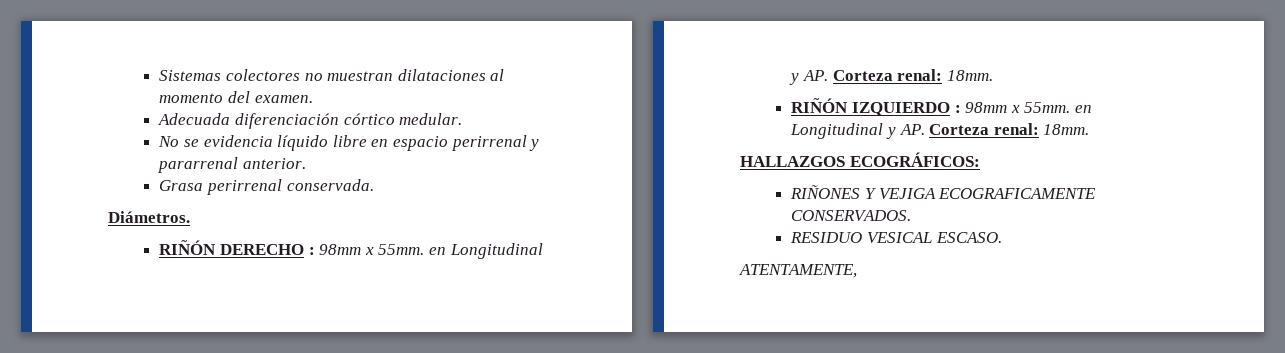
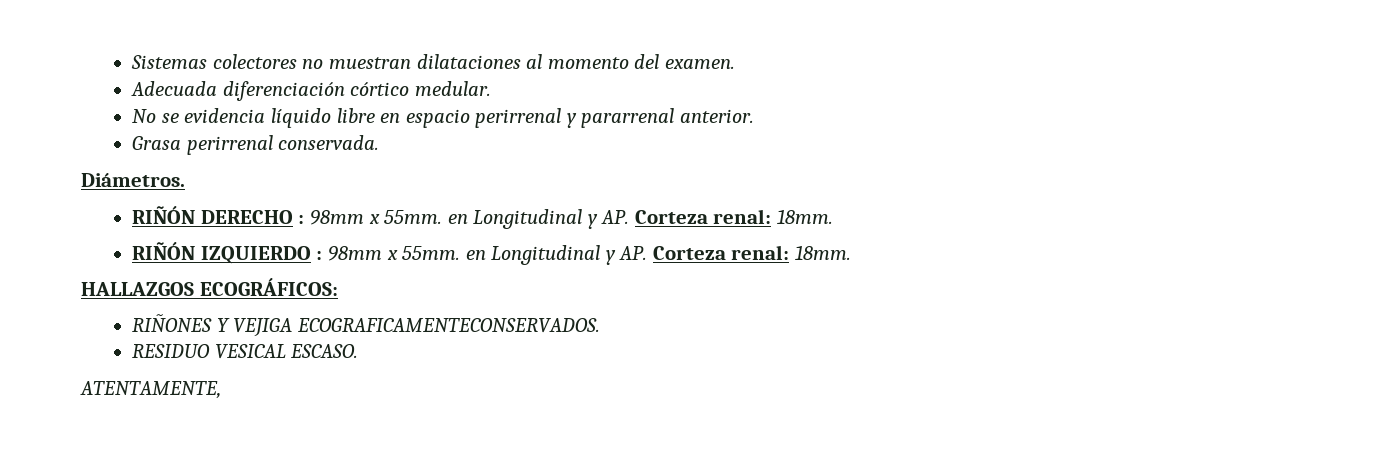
[938,188,1097,199] [791,210,912,221] ECOGRAFICAMENTE CONSERVADOS. -> [297,318,601,333] ECOGRAFICAMENTECONSERVADOS.

